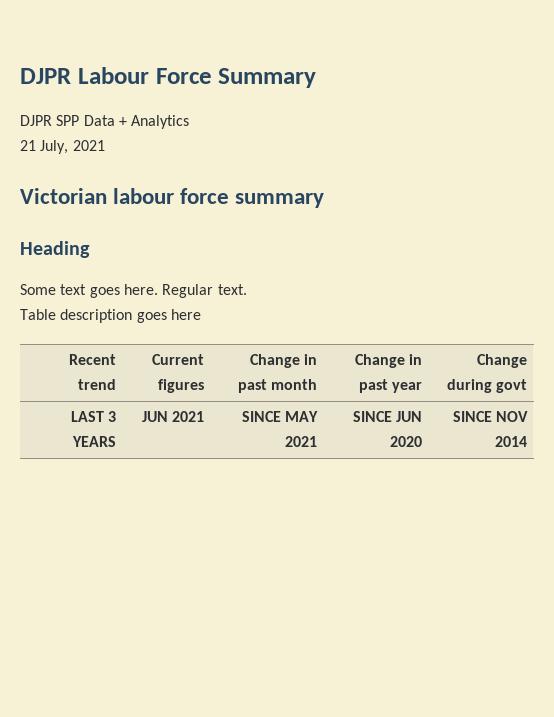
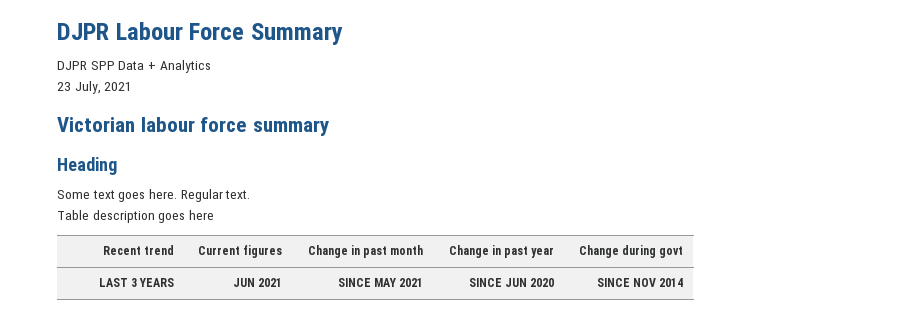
[20,140,36,151] 21 -> [57,82,71,91] 23

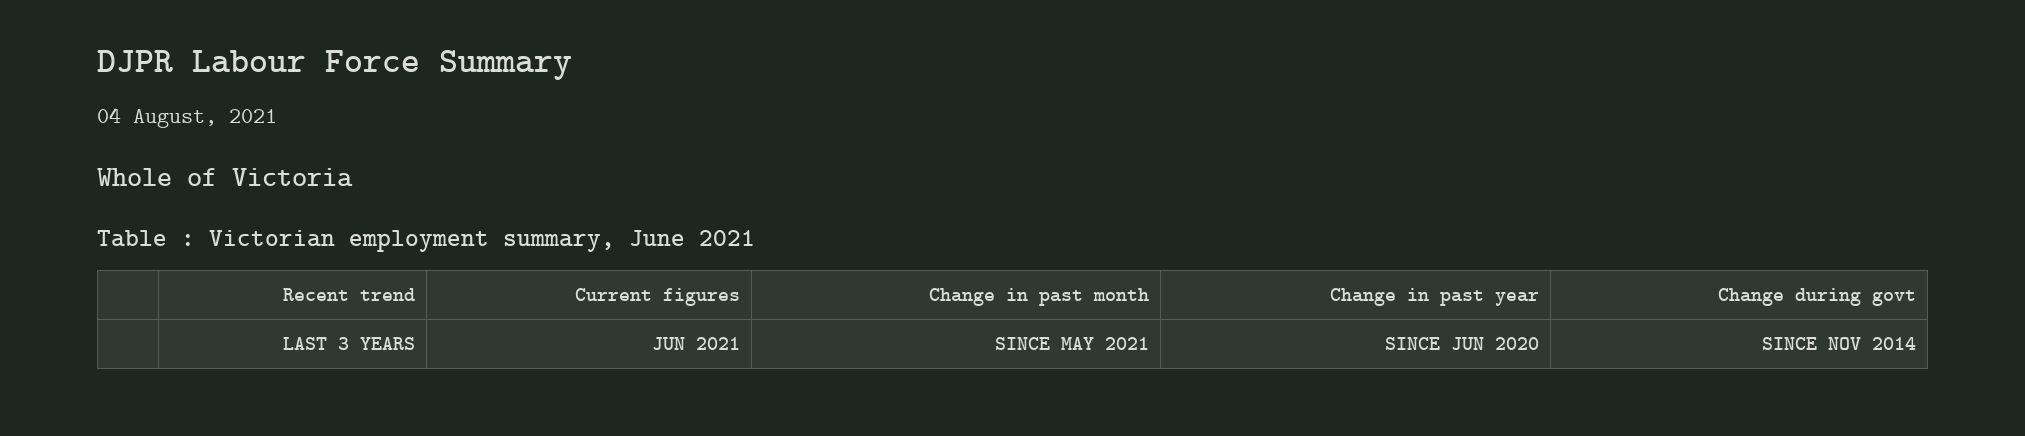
[57,60,211,73] [57,81,133,94] [57,117,330,136] [57,157,117,175] [57,189,251,202] [57,210,214,223] DJPR SPP Data + Analytics // 23 July, 2021 // Victorian labour force summary // Heading // Some text goes here. Regular text. // Table description goes here -> [97,107,277,128] [97,168,353,187] [97,230,755,252] 04 August, 2021 // Whole of Victoria // Table : Victorian employment summary, June 2021

